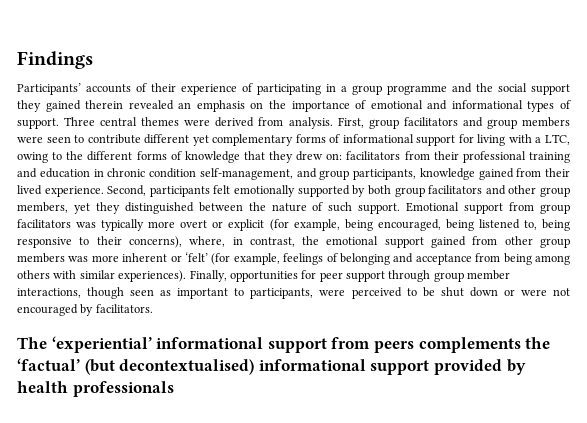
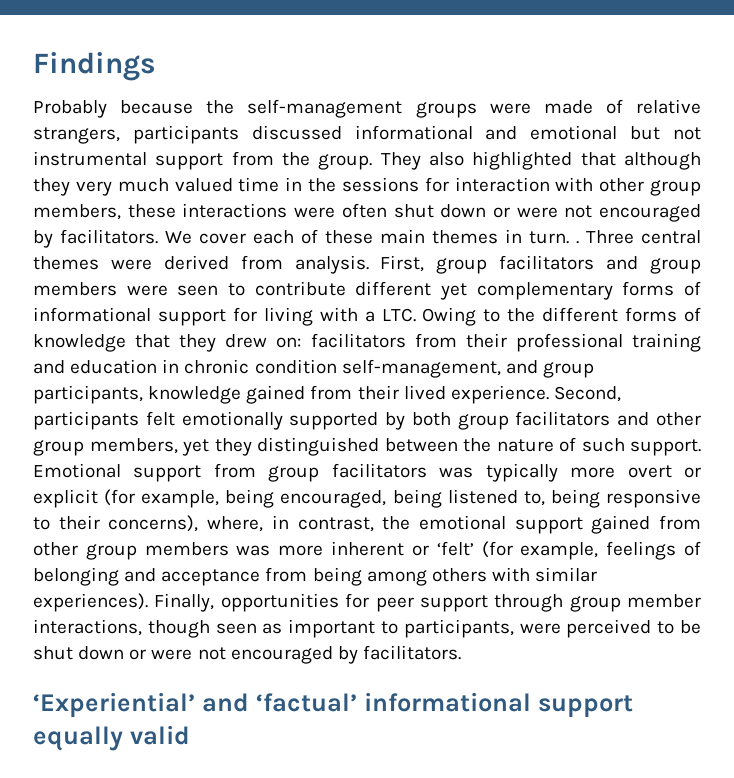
[17,83,570,95] [17,100,571,112] [17,118,59,129] Participants’ accounts of their experience of participating in a group programme and the social support they gained therein revealed an emphasis on the importance of emotional and informational types of support. -> [33,99,701,118] [33,125,702,144] [33,151,701,170] [33,177,702,196] [33,203,701,222] [33,229,579,248] Probably because the self-management groups were made of relative strangers, participants discussed informational and emotional but not instrumental support from the group. They also highlighted that although they very much valued time in the sessions for interaction with other group members, these interactions were often shut down or were not encouraged by facilitators. We cover each of these main themes in turn. .
[545,134,571,145] [17,152,48,163] LTC, owing -> [381,307,477,326] LTC. Owing
[17,336,551,353] [17,358,526,375] [17,381,174,397] The ‘experiential’ informational support from peers complements the ‘factual’ (but decontextualised) informational support provided by health professionals -> [33,692,633,718] [33,725,190,751] ‘Experiential’ and ‘factual’ informational support equally valid

